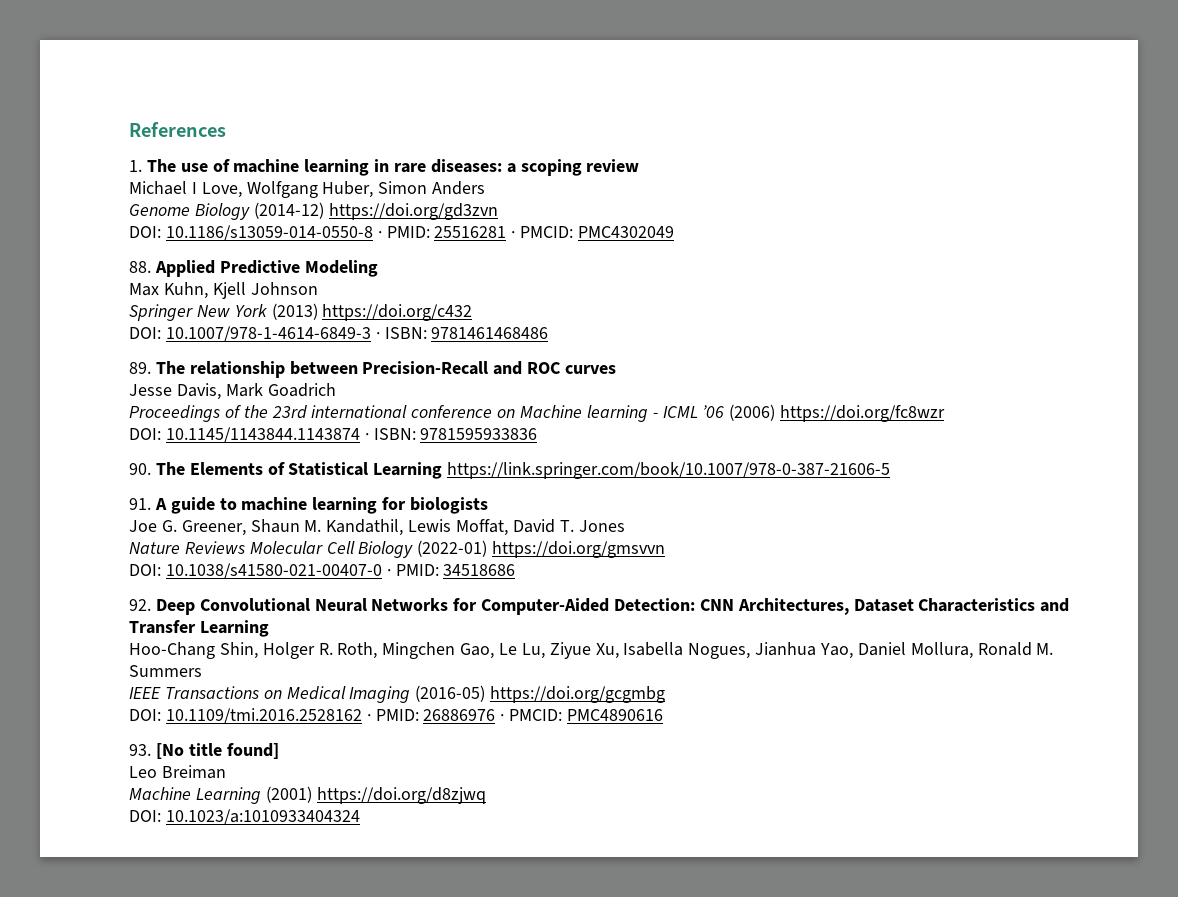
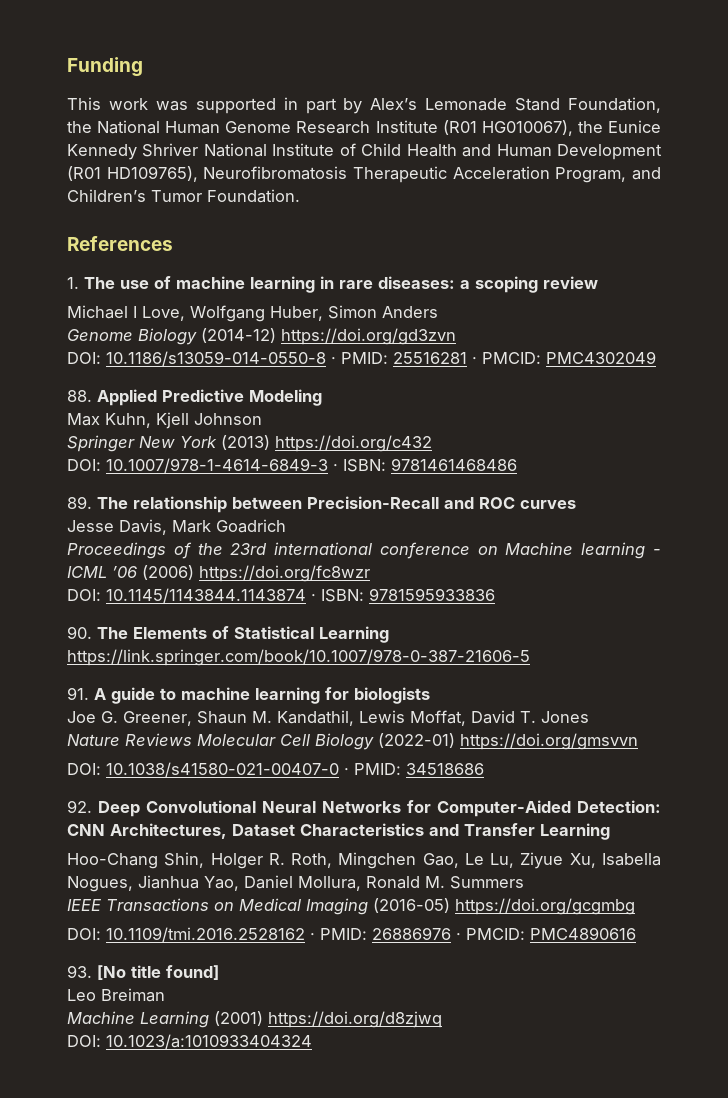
(129, 129) none -> [67,57,143,77] [67,97,661,114] [67,120,661,136] [67,143,663,160] [67,166,661,183] [67,189,300,203] Funding // This work was supported in part by Alex’s Lemonade Stand Foundation, the National Human Genome Research Institute (R01 HG010067), the Eunice Kennedy Shriver National Institute of Child Health and Human Development (R01 HD109765), Neurofibromatosis Therapeutic Acceleration Program, and Children’s Tumor Foundation. //

